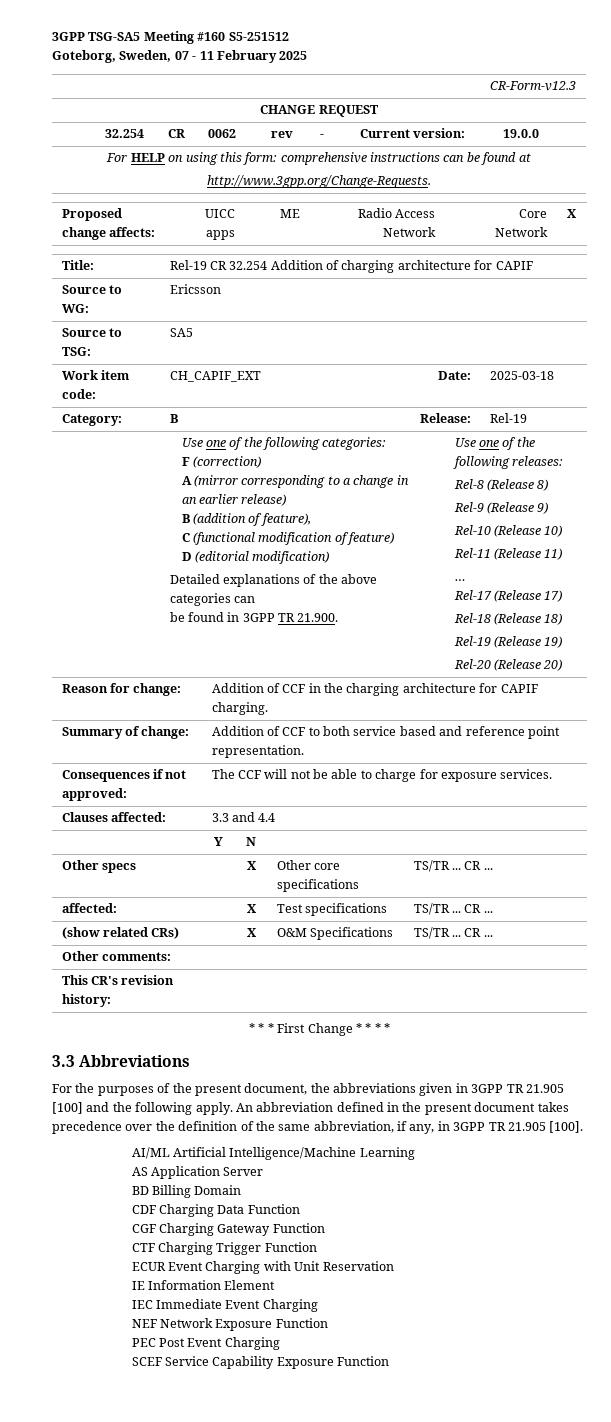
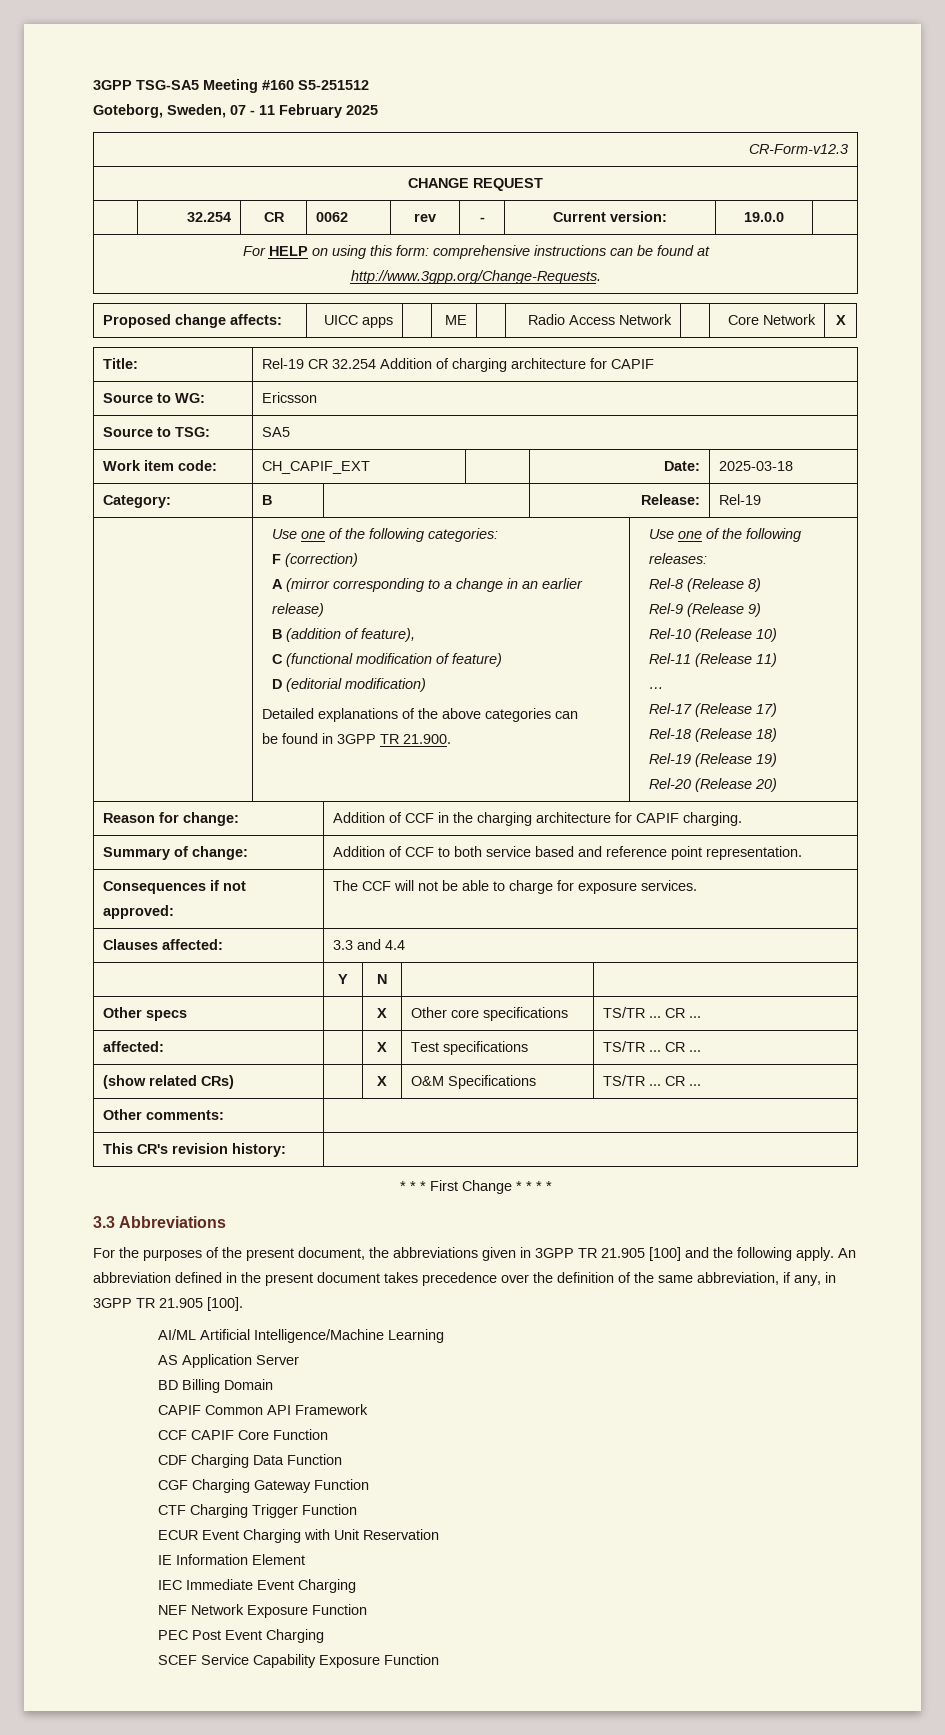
(242, 1190) none -> [157,1404,368,1415] [157,1429,328,1440] // CAPIF Common API Framework // CCF CAPIF Core Function

